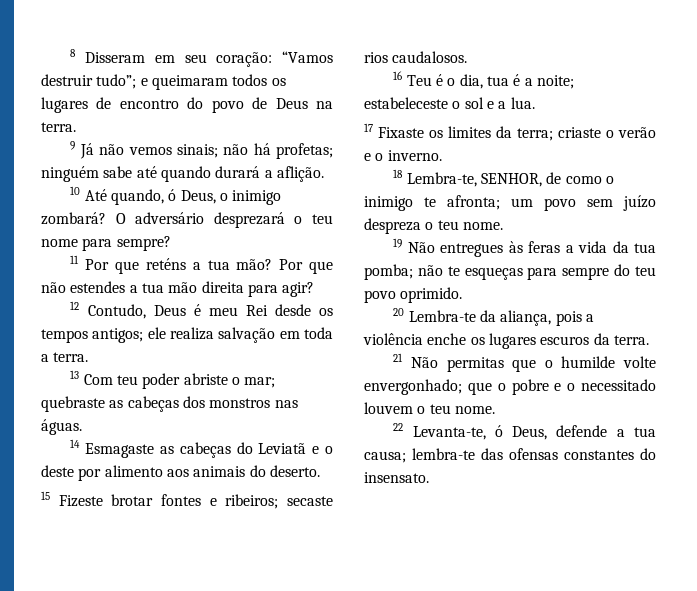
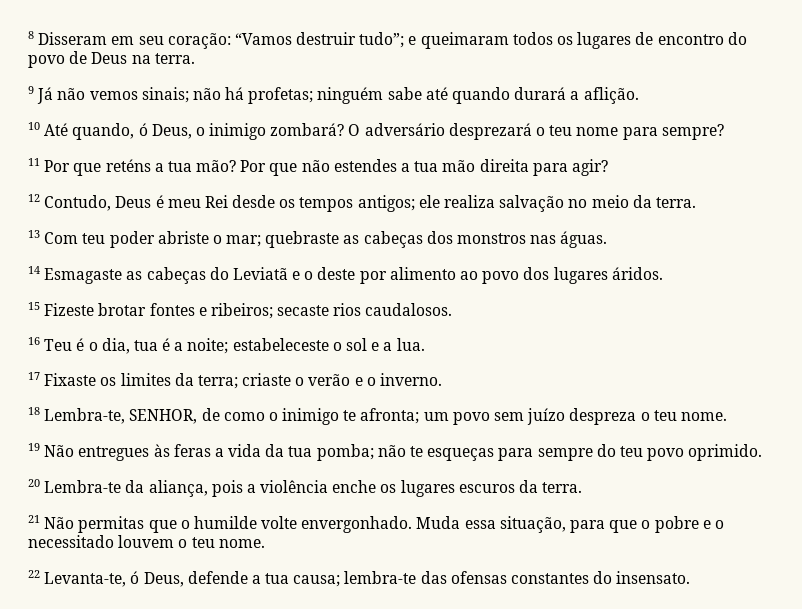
[279,327,333,339] [41,354,49,362] em toda a -> [568,195,652,208] no meio da
[166,465,320,477] aos animais do deserto. -> [460,267,663,284] ao povo dos lugares áridos.
[364,379,462,395] envergonhado; -> [301,516,606,533] envergonhado. Muda essa situação, para

